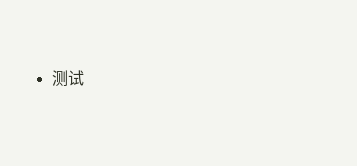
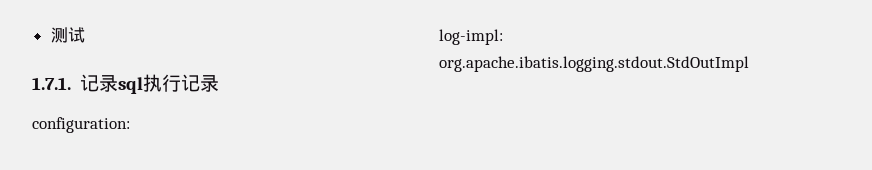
(84, 78) none -> [32,74,219,94] [32,117,130,133] [439,29,503,45] [439,56,749,72] // 1.7.1.记录sql执行记录 // configuration: // log-impl: org.apache.ibatis.logging.stdout.StdOutImpl

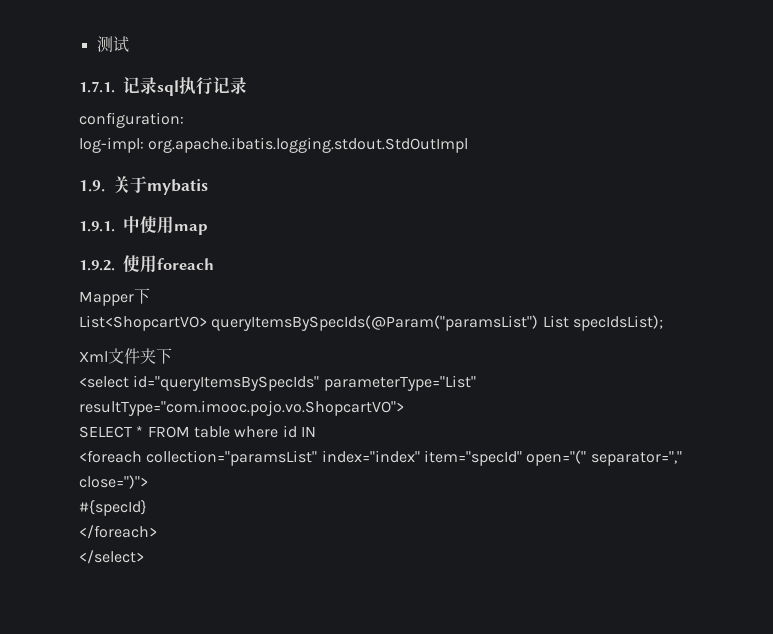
(749, 64) none -> [79,176,208,195] [79,216,208,235] [79,255,214,273] [79,288,150,306] [79,315,663,331] [79,348,172,364] [79,375,476,391] [79,400,404,416] [79,425,316,438] [79,450,682,466] [79,475,148,489] [79,500,147,516] [79,525,157,539] [79,550,144,564] // 1.9.关于mybatis // 1.9.1.中使用map // 1.9.2.使用foreach // Mapper下 // List<ShopcartVO> queryItemsBySpecIds(@Param("paramsList") List specIdsList); // Xml文件夹下 // <select id="queryItemsBySpecIds" parameterType="List" resultType="com.imooc.pojo.vo.ShopcartVO"> // SELECT * FROM table where id IN // <foreach collection="paramsList" index="index" item="specId" open="(" separator="," close=")"> // #{specId} // </foreach> // </select>

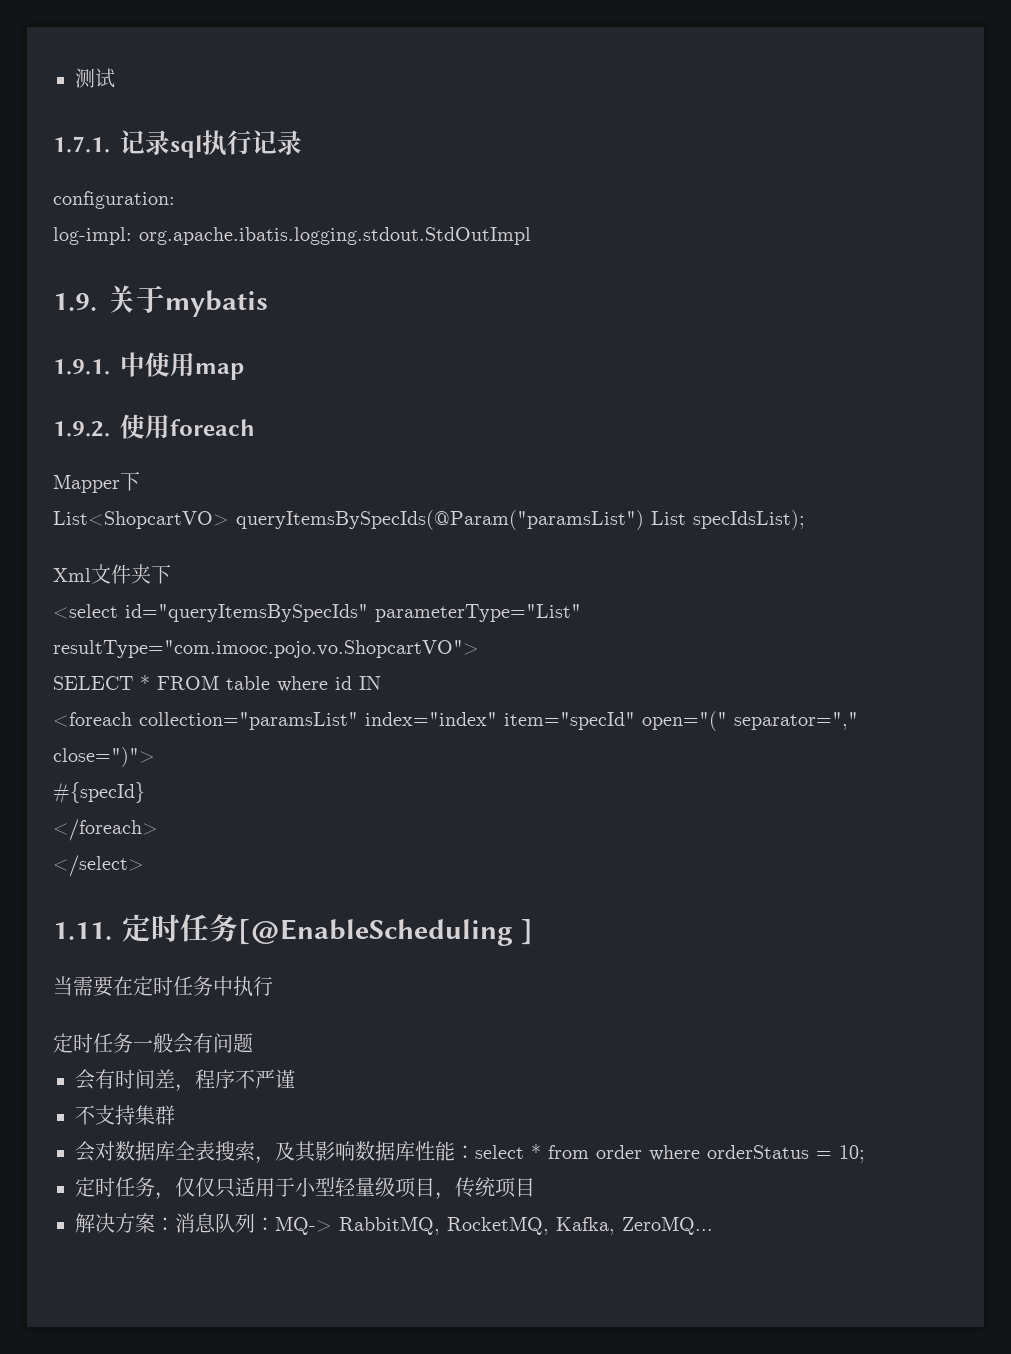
(144, 557) none -> [53,914,533,946] [53,976,273,997] [53,1033,253,1054] [75,1069,295,1092] [75,1105,175,1125] [75,1141,865,1164] [75,1177,535,1200] [75,1213,713,1235] // 1.11.定时任务[@EnableScheduling ] // 当需要在定时任务中执行 // 定时任务一般会有问题 // 会有时间差，程序不严谨 // 不支持集群 // 会对数据库全表搜索，及其影响数据库性能：select * from order where orderStatus = 10; // 定时任务，仅仅只适用于小型轻量级项目，传统项目 // 解决方案：消息队列：MQ-> RabbitMQ, RocketMQ, Kafka, ZeroMQ...

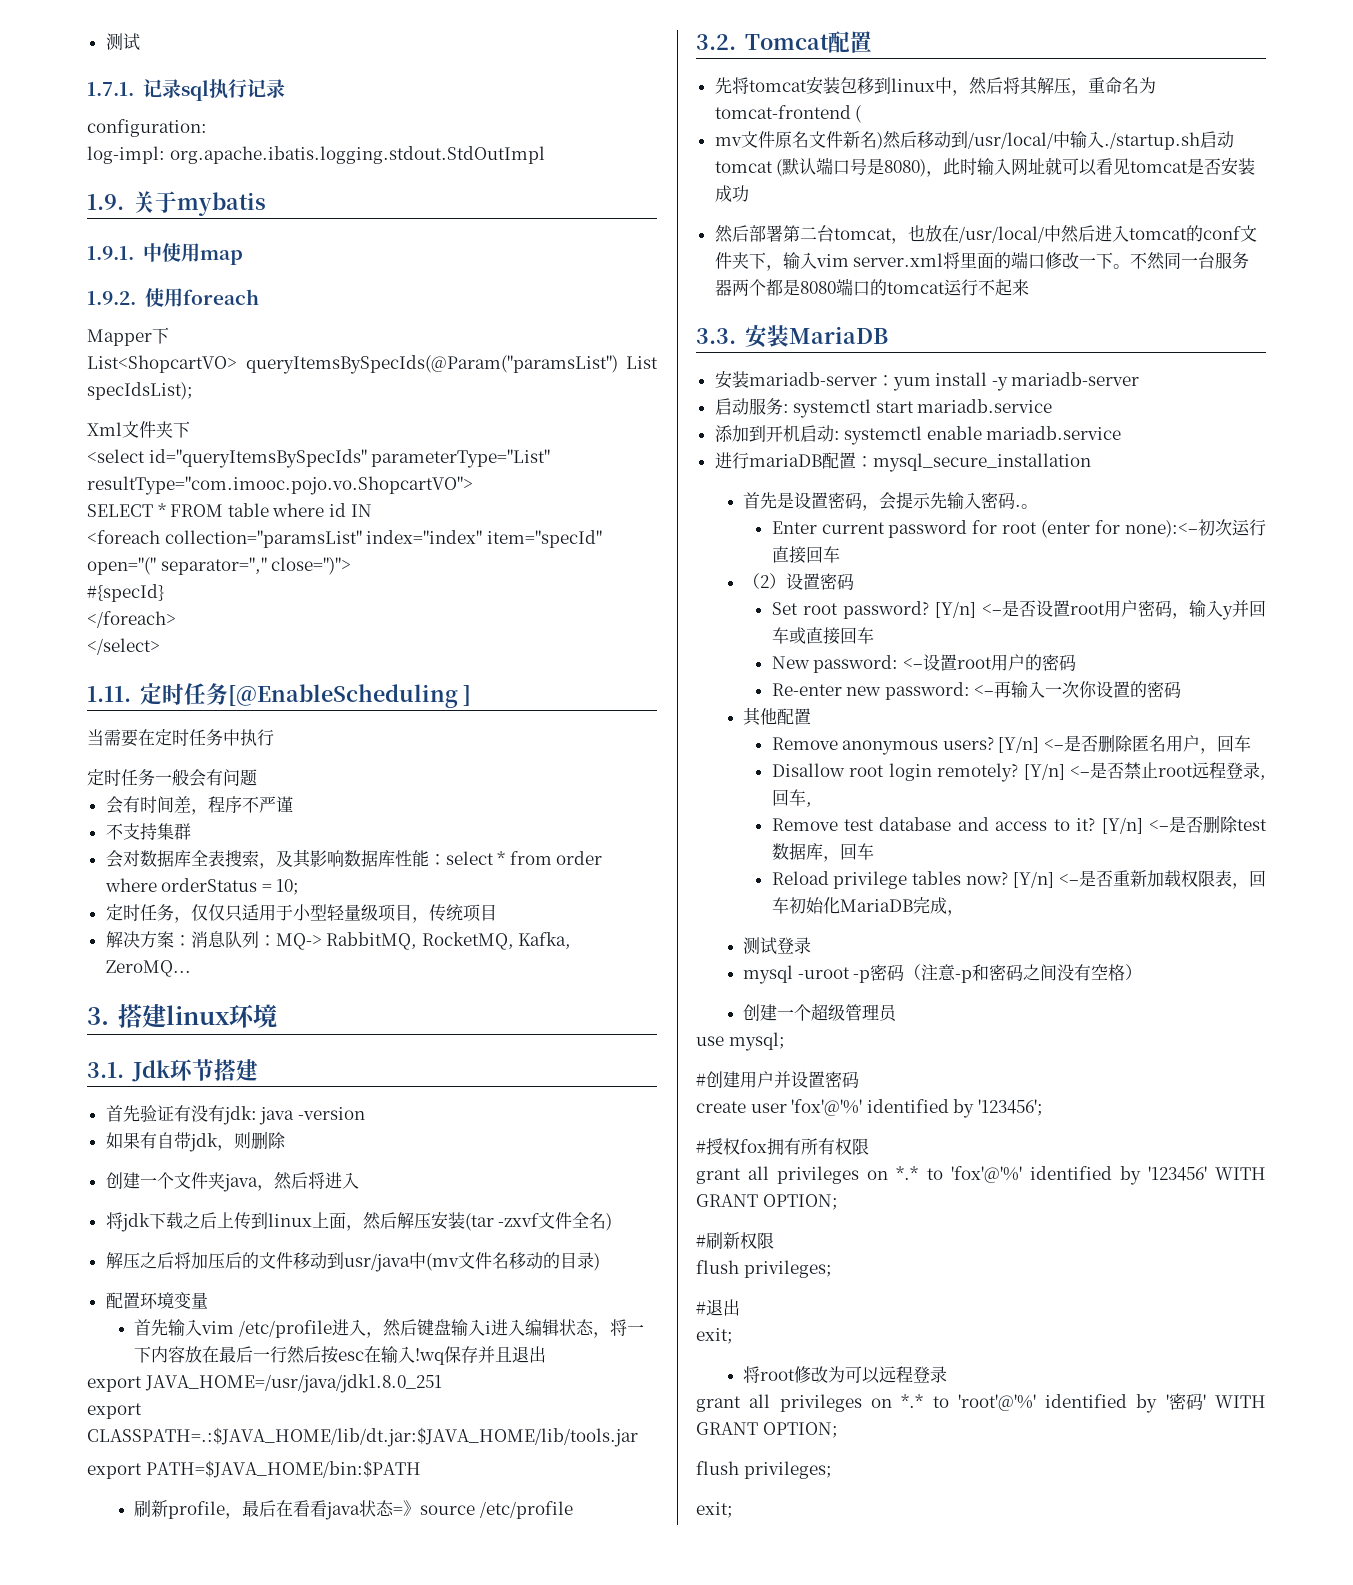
(713, 1225) none -> [87,1004,277,1028] [87,1059,258,1082] [105,1105,365,1125] [105,1131,286,1152] [105,1172,359,1192] [105,1212,613,1232] [105,1252,600,1272] [105,1292,208,1309] [134,1319,644,1338] [134,1346,547,1365] [87,1374,442,1393] [87,1403,142,1419] [87,1427,638,1447] [87,1460,421,1479] [134,1500,573,1520] [696,31,872,53] [714,76,1156,96] [714,105,862,123] [714,131,1234,150] [714,157,1256,177] [714,185,749,202] [714,225,1257,244] [714,251,1250,271] [714,278,1029,296] [696,325,888,348] [714,371,1140,391] [714,398,1053,418] [714,425,1122,445] [714,452,1091,472] [743,492,1039,511] [771,519,1266,538] [771,546,840,564] [743,573,855,590] [771,600,1266,620] [771,627,874,645] [771,654,1076,673] [771,681,1182,700] [743,707,812,726] [771,734,1251,755] [771,762,1266,782] [771,789,812,807] [771,815,1267,834] [771,843,874,862] [771,870,1266,889] [771,897,964,916] [743,937,812,955] [743,964,1143,984] [743,1003,899,1022] [696,1032,785,1051] [696,1071,859,1088] [696,1099,1043,1118] [696,1138,869,1155] [696,1166,1266,1185] [696,1194,838,1210] [696,1232,774,1249] [696,1260,832,1278] [696,1299,740,1316] [696,1328,733,1344] [743,1366,948,1384] [696,1393,1266,1413] [696,1422,838,1438] [696,1461,832,1479] [696,1502,733,1518] // 3.搭建linux环境 // 3.1. Jdk环节搭建 // 首先验证有没有jdk: java -version // 如果有自带jdk，则删除 // 创建一个文件夹java，然后将进入 // 将jdk下载之后上传到linux上面，然后解压安装(tar -zxvf文件全名) // 解压之后将加压后的文件移动到usr/java中(mv文件名移动的目录) // 配置环境变量 // 首先输入vim /etc/profile进入，然后键盘输入i进入编辑状态，将一下内容放在最后一行然后按esc在输入!wq保存并且退出 // export JAVA_HOME=/usr/java/jdk1.8.0_251 // export CLASSPATH=.:$JAVA_HOME/lib/dt.jar:$JAVA_HOME/lib/tools.jar // export PATH=$JAVA_HOME/bin:$PATH // 刷新profile，最后在看看java状态=》source /etc/profile // 3.2. Tomcat配置 // 先将tomcat安装包移到linux中，然后将其解压，重命名为tomcat-frontend ( // mv文件原名文件新名)然后移动到/usr/local/中输入./startup.sh启动tomcat (默认端口号是8080)，此时输入网址就可以看见tomcat是否安装成功 // 然后部署第二台tomcat，也放在/usr/local/中然后进入tomcat的conf文件夹下，输入vim server.xml将里面的端口修改一下。不然同一台服务器两个都是8080端口的tomcat运行不起来 // 3.3.安装MariaDB // 安装mariadb-server：yum install -y mariadb-server // 启动服务: systemctl start mariadb.service // 添加到开机启动: systemctl enable mariadb.service // 进行mariaDB配置：mysql_secure_installation // 首先是设置密码，会提示先输入密码.。 // Enter current password for root (enter for none):<–初次运行直接回车 // （2）设置密码 // Set root password? [Y/n] <–是否设置root用户密码，输入y并回车或直接回车 // New password: <–设置root用户的密码 // Re-enter new password: <–再输入一次你设置的密码 // 其他配置 // Remove anonymous users? [Y/n] <–是否删除匿名用户，回车 // Disallow root login remotely? [Y/n] <–是否禁止root远程登录,回车, // Remove test database and access to it? [Y/n] <–是否删除test数据库，回车 // Reload privilege tables now? [Y/n] <–是否重新加载权限表，回车初始化MariaDB完成， // 测试登录 // mysql -uroot -p密码（注意-p和密码之间没有空格） // 创建一个超级管理员 // use mysql; // #创建用户并设置密码 // create user 'fox'@'%' identified by '123456'; // #授权fox拥有所有权限 // grant all privileges on *.* to 'fox'@'%' identified by '123456' WITH GRANT OPTION; // #刷新权限 // flush privileges; // #退出 // exit; // 将root修改为可以远程登录 // grant all privileges on *.* to 'root'@'%' identified by '密码' WITH GRANT OPTION; // flush privileges; // exit;

